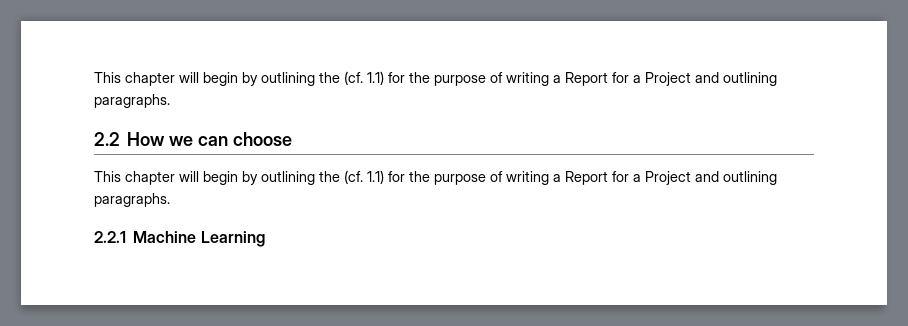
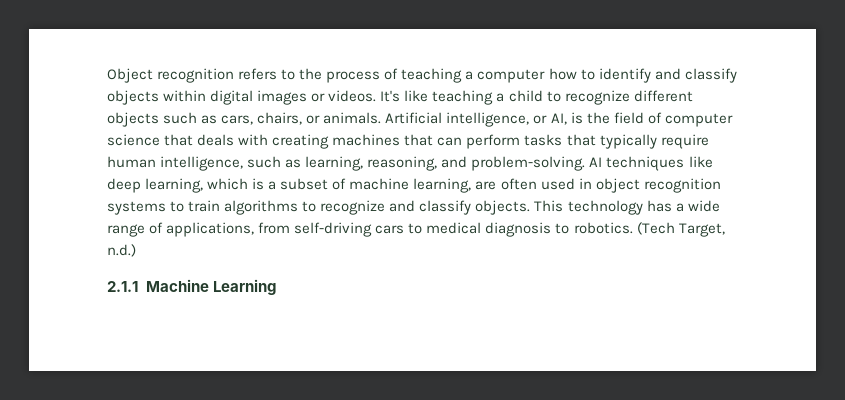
[94,71,777,86] [94,94,170,108] [94,132,292,146] [94,170,777,185] [94,193,170,207] [94,231,126,243] This chapter will begin by outlining the (cf. 1.1) for the purpose of writing a Report for a Project and outlining paragraphs. // 2.2 How we can choose // This chapter will begin by outlining the (cf. 1.1) for the purpose of writing a Report for a Project and outlining paragraphs. // 2.2.1 -> [107,68,737,83] [107,90,693,105] [107,112,733,127] [107,134,709,149] [107,156,713,171] [107,178,721,193] [107,200,720,215] [107,222,725,237] [107,244,136,257] [107,281,138,292] Object recognition refers to the process of teaching a computer how to identify and classify objects within digital images or videos. It's like teaching a child to recognize different objects such as cars, chairs, or animals. Artificial intelligence, or AI, is the field of computer science that deals with creating machines that can perform tasks that typically require human intelligence, such as learning, reasoning, and problem-solving. AI techniques like deep learning, which is a subset of machine learning, are often used in object recognition systems to train algorithms to recognize and classify objects. This technology has a wide range of applications, from self-driving cars to medical diagnosis to robotics. (Tech Target, n.d.) // 2.1.1

